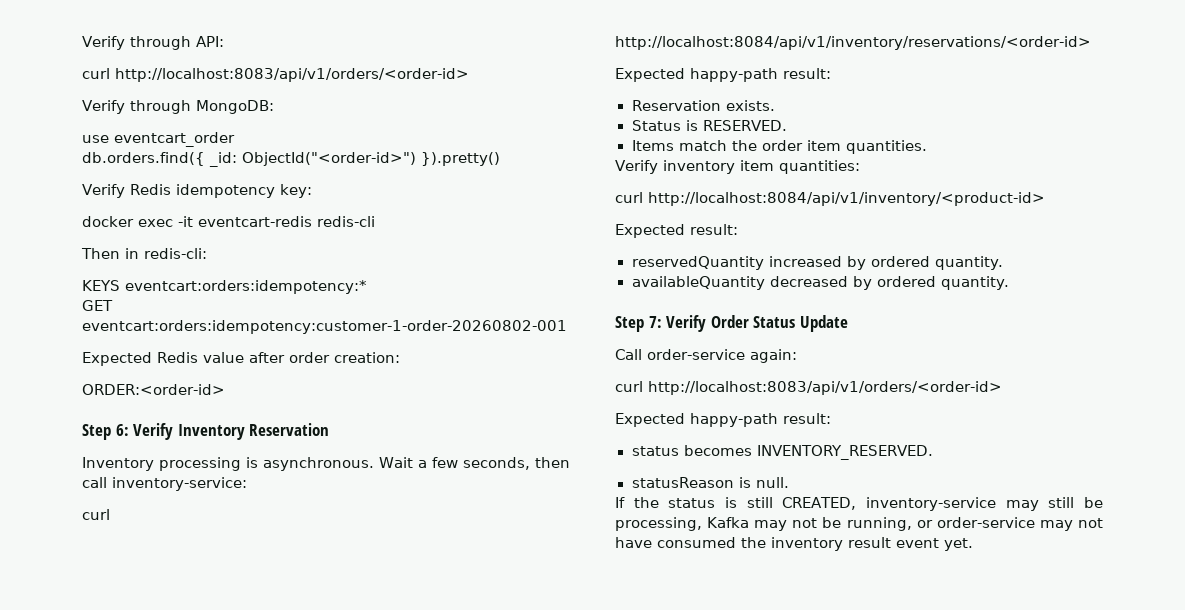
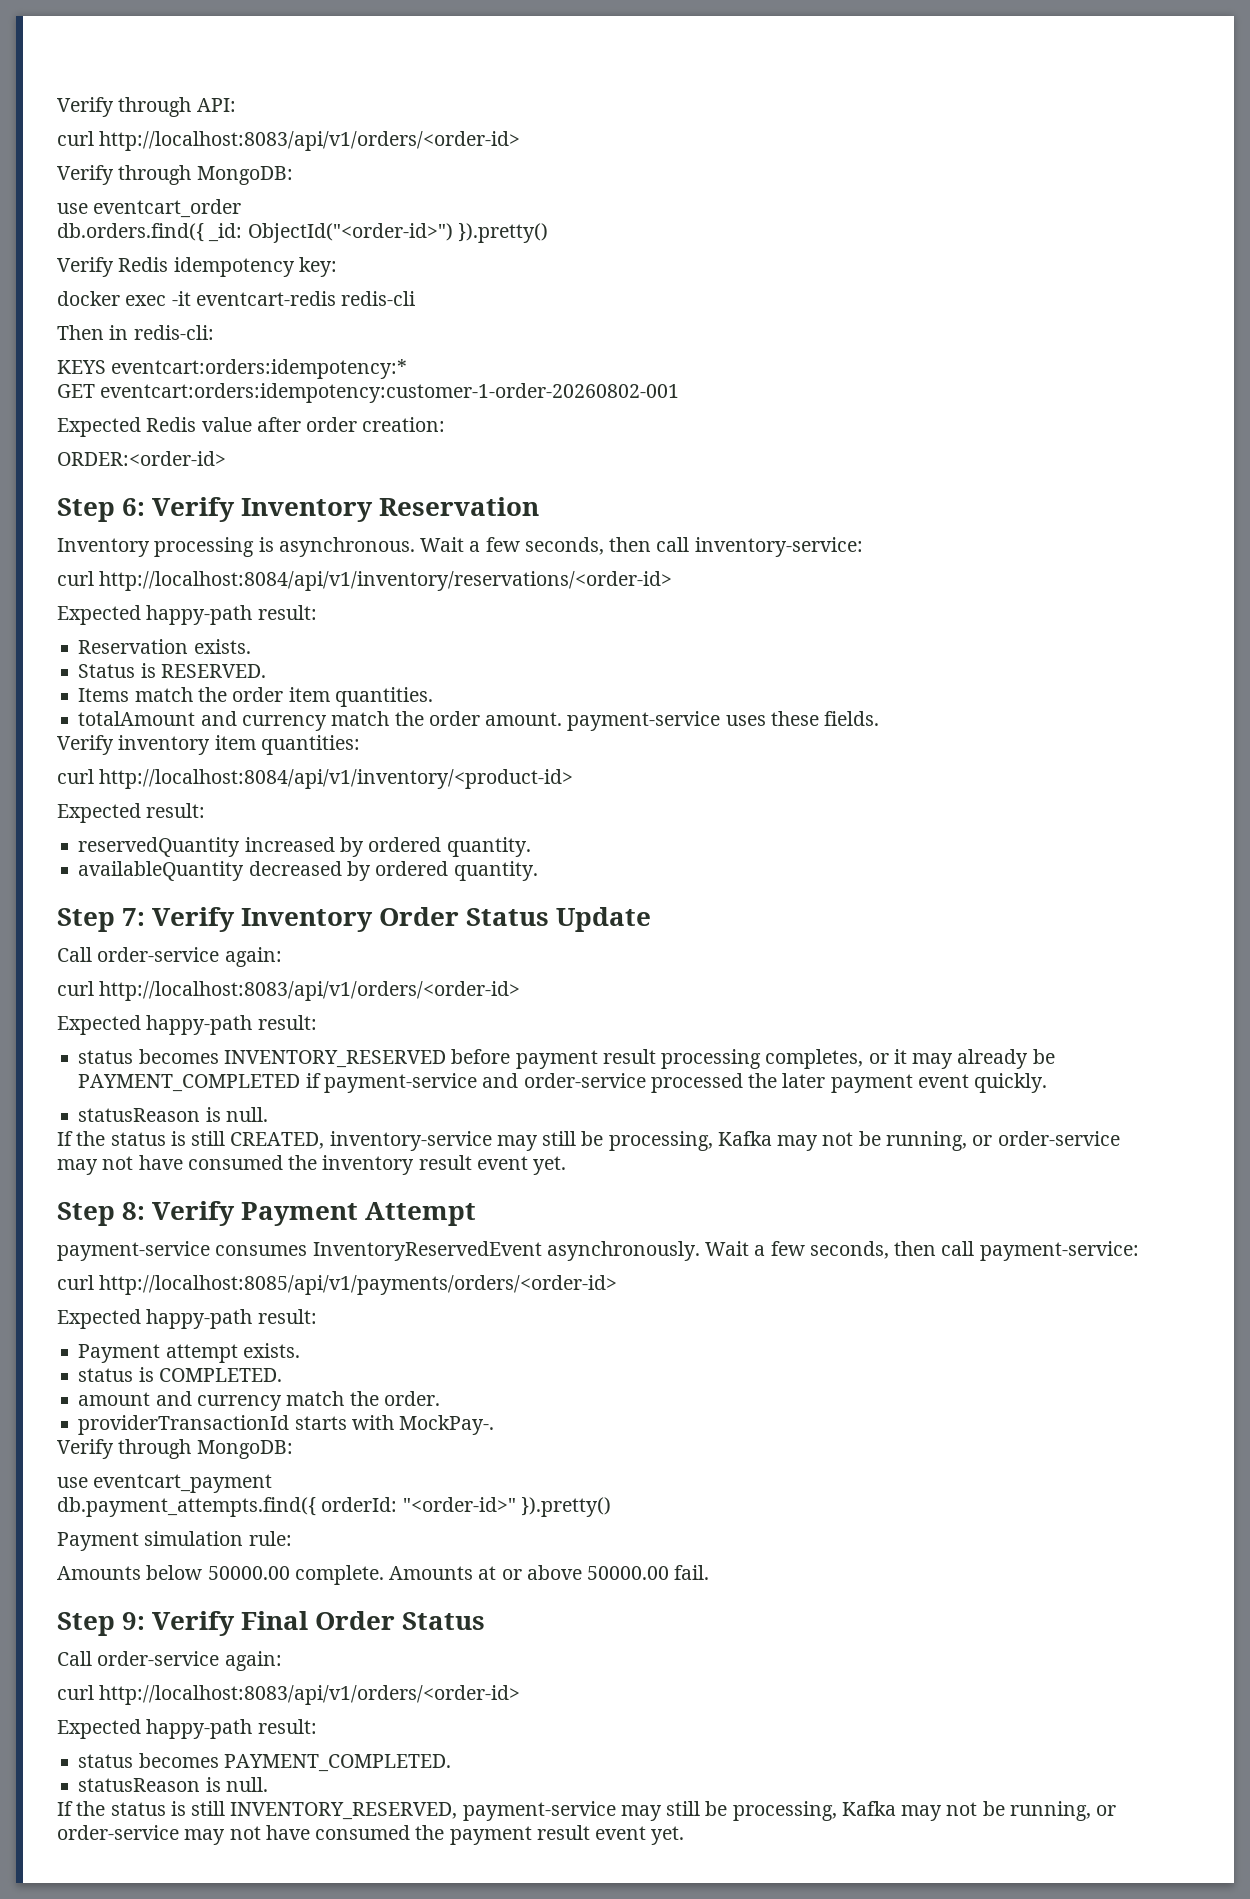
(927, 147) none -> [78,711,880,731] // totalAmount and currency match the order amount. payment-service uses these fields.
(707, 323) none -> [241,908,374,932] Inventory
[756,445,934,460] INVENTORY_RESERVED. -> [223,1049,1055,1069] [78,1073,1048,1093] INVENTORY_RESERVED before payment result processing completes, or it may already be PAYMENT_COMPLETED if payment-service and order-service processed the later payment event quickly.
(973, 544) none -> [57,1201,477,1226] [57,1241,1139,1261] [57,1275,618,1295] [57,1309,317,1329] [78,1343,300,1363] [78,1367,282,1382] [78,1391,440,1411] [78,1415,495,1435] [57,1439,293,1459] [57,1474,273,1493] [57,1497,611,1517] [57,1531,292,1551] [57,1565,710,1585] [57,1611,486,1636] [57,1651,282,1671] [57,1685,521,1705] [57,1719,317,1739] [78,1753,451,1772] [78,1777,268,1792] [57,1801,1117,1821] [57,1825,685,1845] // Step 8: Verify Payment Attempt // payment-service consumes InventoryReservedEvent asynchronously. Wait a few seconds, then call payment-service: // curl http://localhost:8085/api/v1/payments/orders/<order-id> // Expected happy-path result: // Payment attempt exists. // status is COMPLETED. // amount and currency match the order. // providerTransactionId starts with MockPay-. // Verify through MongoDB: // use eventcart_payment // db.payment_attempts.find({ orderId: "<order-id>" }).pretty() // Payment simulation rule: // Amounts below 50000.00 complete. Amounts at or above 50000.00 fail. // Step 9: Verify Final Order Status // Call order-service again: // curl http://localhost:8083/api/v1/orders/<order-id> // Expected happy-path result: // status becomes PAYMENT_COMPLETED. // statusReason is null. // If the status is still INVENTORY_RESERVED, payment-service may still be processing, Kafka may not be running, or order-service may not have consumed the payment result event yet.

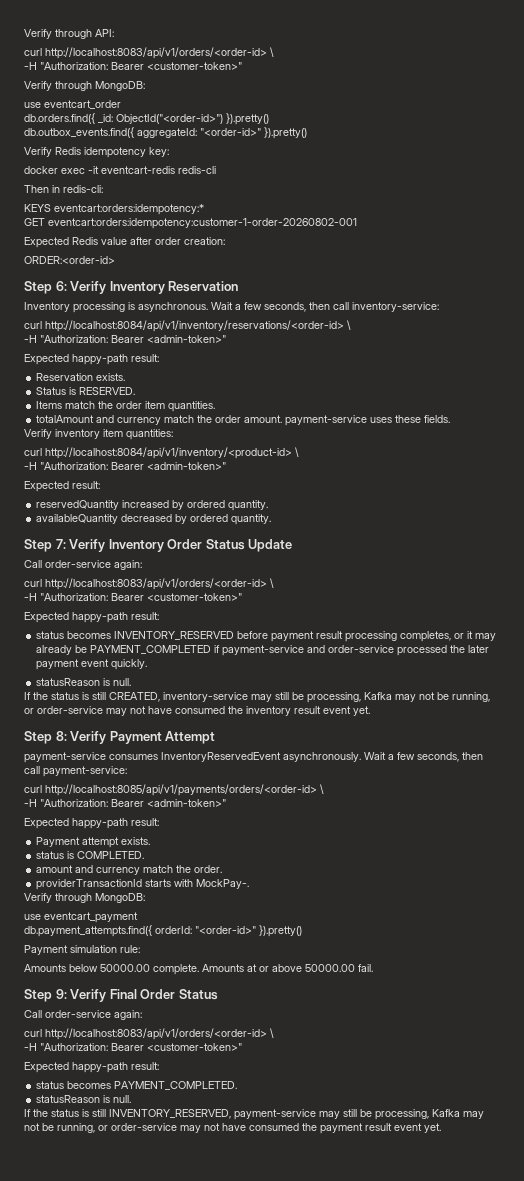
(521, 141) none -> [270,47,274,57] [24,62,242,70] \ // -H "Authorization: Bearer <customer-token>"
(548, 233) none -> [24,127,307,139] // db.outbox_events.find({ aggregateId: "<order-id>" }).pretty()
(673, 581) none -> [347,320,351,330] [24,335,226,343] \ // -H "Authorization: Bearer <admin-token>"
(574, 779) none -> [295,447,299,457] [24,462,226,470] \ // -H "Authorization: Bearer <admin-token>"
(521, 991) none -> [270,578,274,588] [24,593,242,601] \ // -H "Authorization: Bearer <customer-token>"
(618, 1285) none -> [320,784,324,794] [24,799,226,807] \ // -H "Authorization: Bearer <admin-token>"
(521, 1695) none -> [270,1028,274,1038] [24,1043,242,1051] \ // -H "Authorization: Bearer <customer-token>"

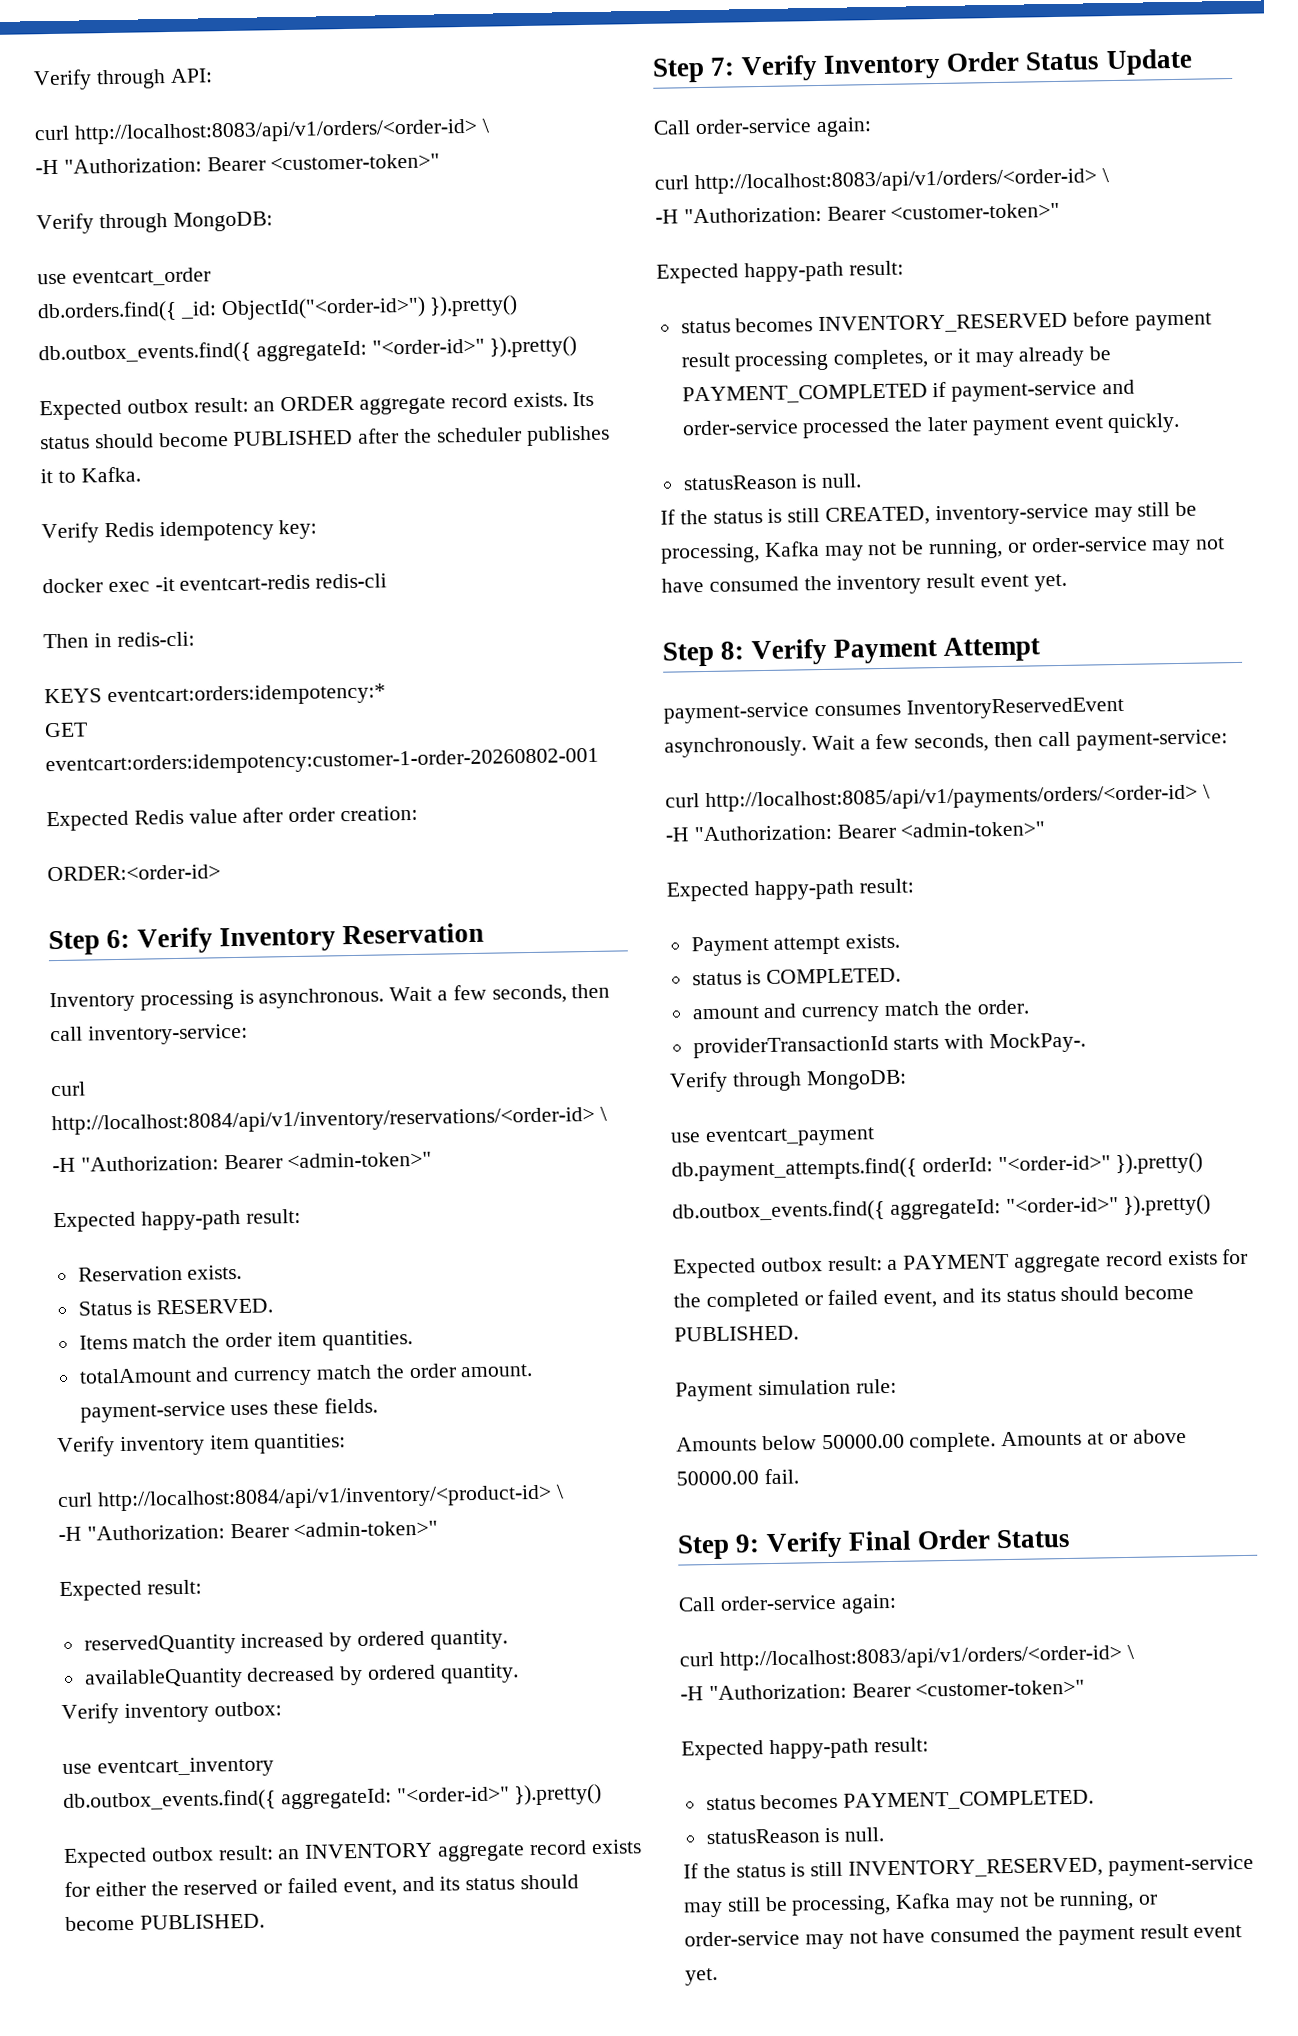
(307, 133) none -> [39,391,595,421] [40,425,610,450] [40,466,141,484] // Expected outbox result: an ORDER aggregate record exists. Its status should become PUBLISHED after the scheduler publishes it to Kafka.
(272, 519) none -> [61,1701,282,1725] [62,1756,274,1779] [63,1783,603,1814] [63,1839,642,1869] [64,1874,580,1898] [65,1913,265,1932] // Verify inventory outbox: // use eventcart_inventory // db.outbox_events.find({ aggregateId: "<order-id>" }).pretty() // Expected outbox result: an INVENTORY aggregate record exists for either the reserved or failed event, and its status should become PUBLISHED.
(302, 931) none -> [672,1194,1212,1224] [673,1248,1249,1279] [673,1284,1195,1313] [674,1325,799,1342] // db.outbox_events.find({ aggregateId: "<order-id>" }).pretty() // Expected outbox result: a PAYMENT aggregate record exists for the completed or failed event, and its status should become PUBLISHED.

